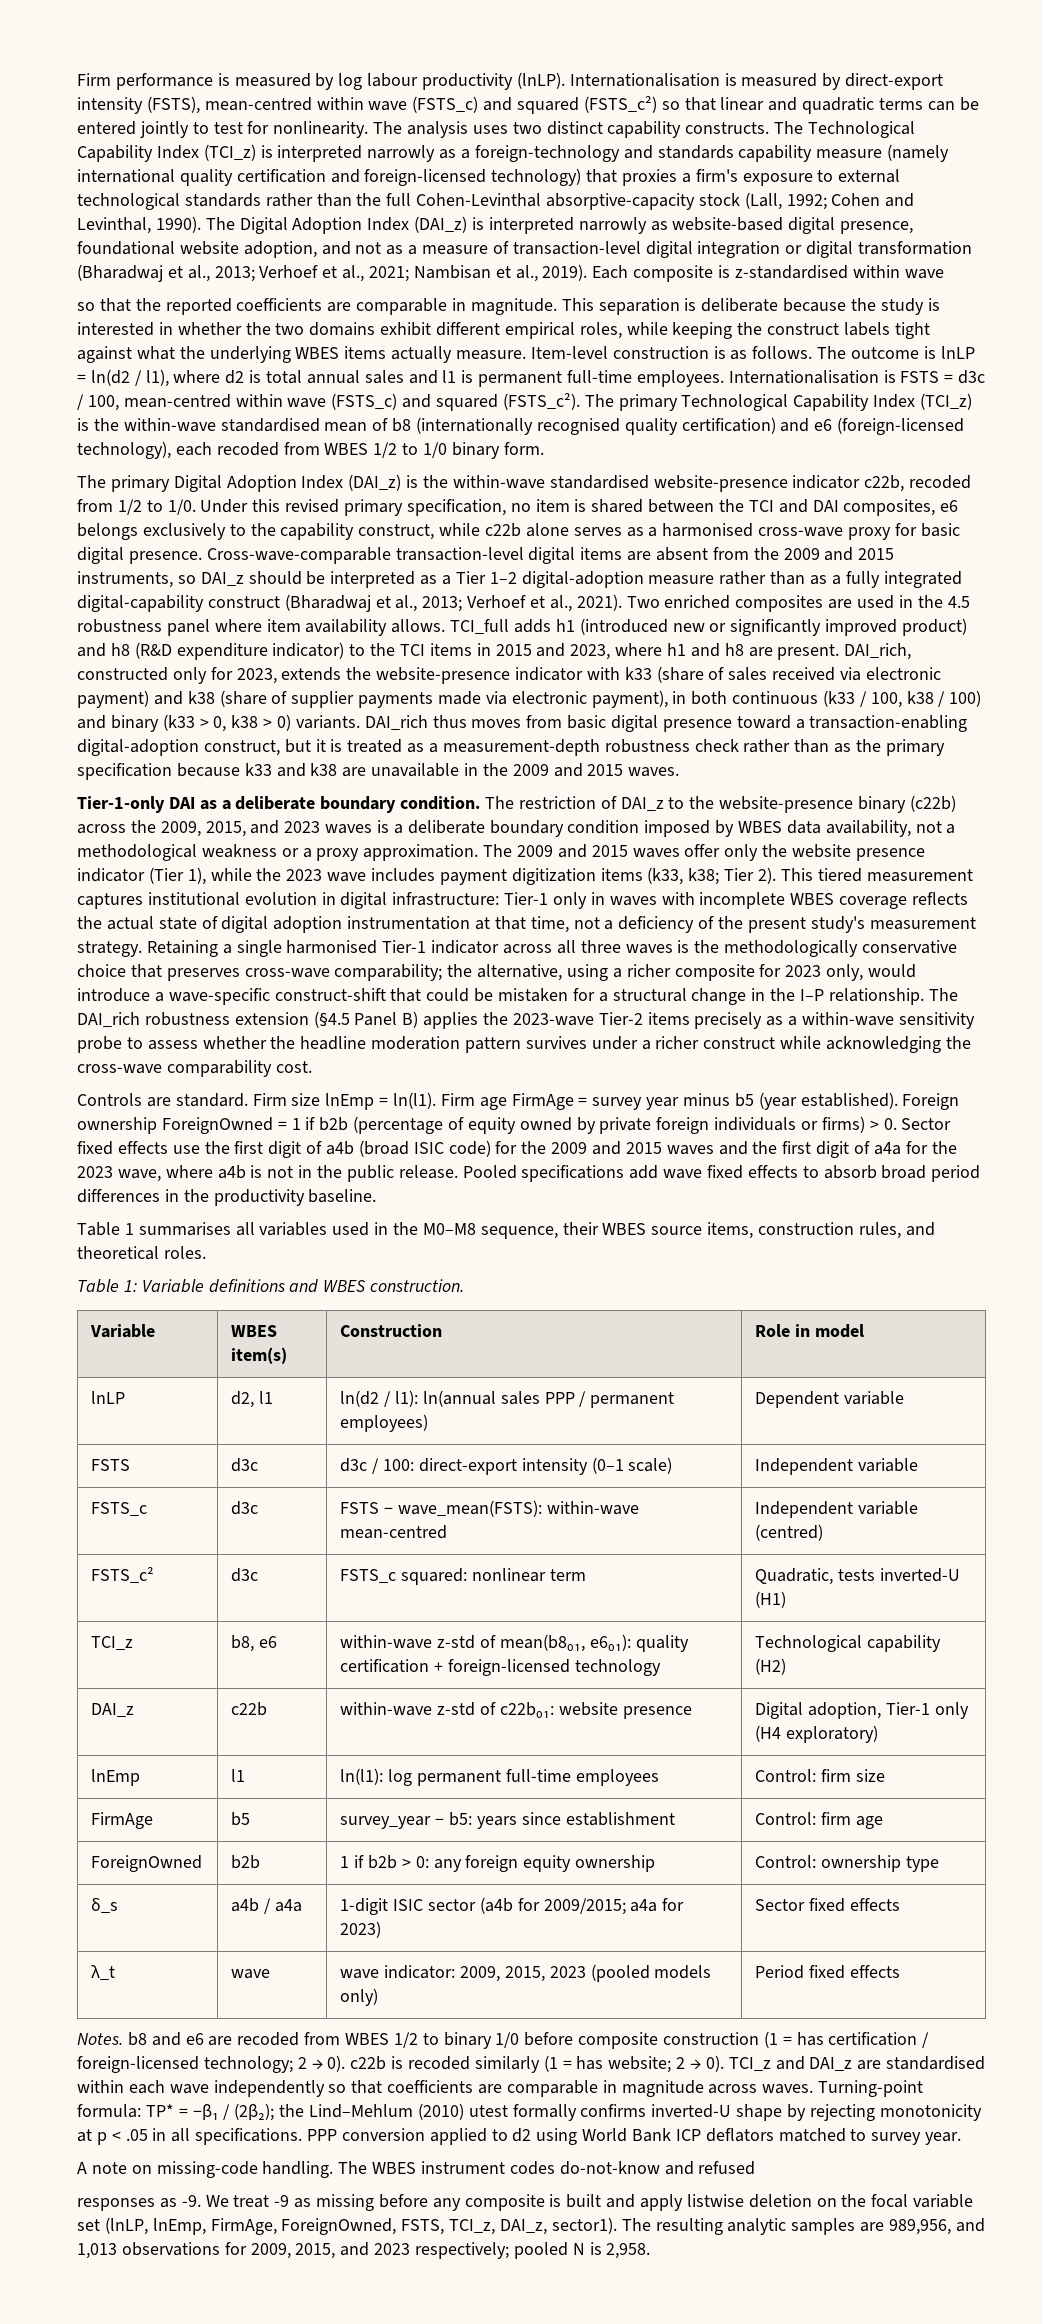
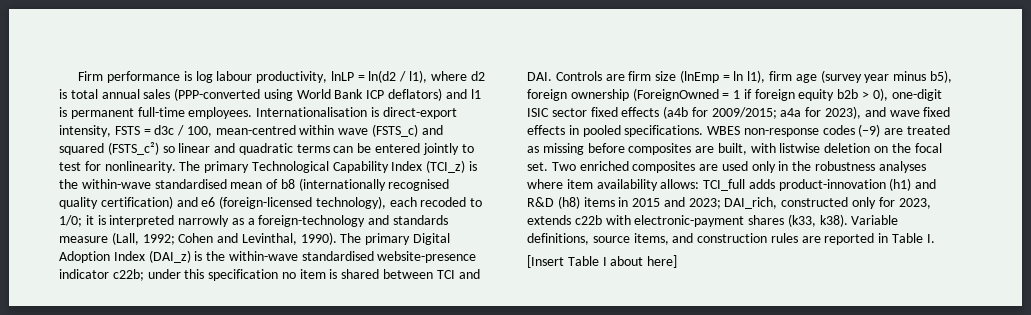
[234,72,944,90] [77,96,200,114] measured by log labour productivity (lnLP). Internationalisation is measured by direct-export intensity (FSTS), -> [195,70,485,83] [59,88,481,101] [59,107,457,119] [59,125,212,137] log labour productivity, lnLP = ln(d2 / l1), where d2 is total annual sales (PPP-converted using World Bank ICP deflators) and l1 is permanent full-time employees. Internationalisation is direct-export intensity, FSTS = d3c / 100,
[684,97,716,111] that -> (175, 149) none
[407,121,916,138] [77,144,950,162] [77,168,901,186] [77,192,915,210] [77,216,914,234] [77,241,973,258] [77,264,944,282] [77,298,940,315] [77,322,930,339] [77,346,975,363] [77,369,986,387] [77,393,614,411] analysis uses two distinct capability constructs. The Technological Capability Index (TCI_z) is interpreted narrowly as a foreign-technology and standards capability measure (namely international quality certification and foreign-licensed technology) that proxies a firm's exposure to external technological standards rather than the full Cohen-Levinthal absorptive-capacity stock (Lall, 1992; Cohen and Levinthal, 1990). The Digital Adoption Index (DAI_z) is interpreted narrowly as website-based digital presence, foundational website adoption, and not as a measure of transaction-level digital integration or digital transformation (Bharadwaj et al., 2013; Verhoef et al., 2021; Nambisan et al., 2019). Each composite is z-standardised within wave // so that the reported coefficients are comparable in magnitude. This separation is deliberate because the study is interested in whether the two domains exhibit different empirical roles, while keeping the construct labels tight against what the underlying WBES items actually measure. Item-level construction is as follows. The outcome is lnLP = ln(d2 / l1), where d2 is total annual sales and l1 is permanent full-time employees. Internationalisation is FSTS = d3c / 100, mean-centred within wave (FSTS_c) and squared (FSTS_c²). The -> (201, 166) none
[283,442,544,459] from WBES 1/2 to 1/0 binary form. // -> [470,198,483,207] [59,215,449,227] [59,232,337,245] to 1/0; it is interpreted narrowly as a foreign-technology and standards measure (Lall, 1992; Cohen and Levinthal, 1990).
[864,475,972,492] [77,499,506,516] c22b, recoded from 1/2 to 1/0. Under this revised primary specification, -> [112,269,279,281] c22b; under this specification
[719,499,745,512] the -> (434, 274) none
[812,499,959,516] [77,523,960,540] [77,547,895,564] [77,571,962,588] [77,594,622,612] DAI composites, e6 belongs exclusively to the capability construct, while c22b alone serves as a harmonised cross-wave proxy for basic digital presence. Cross-wave-comparable transaction-level digital items are absent from the 2009 and 2015 instruments, so DAI_z should be interpreted as a Tier 1–2 digital-adoption measure rather than as a fully integrated digital-capability construct (Bharadwaj et al., 2013; Verhoef et al., 2021). -> [527,70,952,83] [527,88,942,101] [527,106,951,119] [527,124,951,137] [527,143,942,155] [527,162,548,171] DAI. Controls are firm size (lnEmp = ln l1), firm age (survey year minus b5), foreign ownership (ForeignOwned = 1 if foreign equity b2b > 0), one-digit ISIC sector fixed effects (a4b for 2009/2015; a4a for 2023), and wave fixed effects in pooled specifications. WBES non-response codes (−9) are treated as missing before composites are built, with listwise deletion on the focal set.
[898,595,970,608] [77,619,210,636] in the 4.5 robustness panel -> [751,161,926,173] only in the robustness analyses
[391,619,446,633] allows. -> [660,179,700,189] allows:
[555,618,968,636] [77,642,840,660] h1 (introduced new or significantly improved product) and h8 (R&D expenditure indicator) to the TCI items in 2015 and 2023, where h1 and h8 are present. -> [778,178,937,191] [527,196,721,209] product-innovation (h1) and R&D (h8) items in 2015 and 2023;
[346,666,941,684] [77,690,982,708] [77,714,968,732] [77,739,945,756] [77,763,680,780] [77,795,956,813] [77,820,956,837] [77,844,925,861] [77,867,973,885] [77,892,969,909] [77,916,976,933] [77,940,958,957] [77,964,917,981] [77,988,958,1005] [77,1011,975,1029] [77,1036,971,1053] [77,1060,312,1077] [77,1092,960,1110] [77,1116,952,1134] [77,1140,957,1158] [77,1165,981,1182] [77,1189,377,1206] [77,1222,935,1239] [77,1246,206,1260] [77,1279,465,1293] [90,1324,156,1338] [231,1325,278,1337] [231,1347,288,1364] [340,1324,443,1337] [755,1324,864,1338] [91,1391,126,1404] [231,1391,274,1408] [340,1390,675,1408] [340,1414,429,1432] [755,1391,905,1408] [91,1459,131,1471] [231,1458,259,1472] [340,1457,673,1475] [755,1458,919,1475] [91,1502,148,1516] [231,1501,259,1515] [340,1500,639,1517] [340,1525,448,1539] [755,1501,919,1518] [755,1524,824,1541] [91,1567,155,1583] [231,1568,259,1582] [340,1568,586,1585] [755,1568,960,1585] [755,1591,787,1608] [91,1636,134,1650] [231,1635,278,1652] [340,1634,689,1652] [340,1659,661,1676] [755,1635,942,1652] [755,1658,787,1675] [91,1703,135,1717] [231,1702,268,1716] [340,1702,692,1719] [755,1702,969,1719] [755,1725,879,1743] [91,1769,141,1786] [231,1769,246,1782] [340,1768,659,1786] [755,1769,885,1782] [91,1812,154,1829] [231,1812,251,1826] [340,1812,675,1829] [755,1812,883,1829] [91,1855,203,1872] [231,1855,261,1869] [340,1855,656,1872] [755,1855,939,1872] [91,1898,119,1913] [231,1898,302,1914] [340,1897,685,1915] [340,1921,382,1938] [755,1898,900,1912] [91,1965,116,1980] [231,1969,271,1979] [340,1964,712,1982] [340,1988,379,2006] [755,1965,900,1979] [77,2031,930,2049] [77,2055,986,2073] [77,2080,924,2097] [77,2103,982,2121] [77,2128,962,2145] [77,2161,756,2178] [77,2194,974,2211] [77,2217,985,2235] [77,2242,651,2259] the website-presence indicator with k33 (share of sales received via electronic payment) and k38 (share of supplier payments made via electronic payment), in both continuous (k33 / 100, k38 / 100) and binary (k33 > 0, k38 > 0) variants. DAI_rich thus moves from basic digital presence toward a transaction-enabling digital-adoption construct, but it is treated as a measurement-depth robustness check rather than as the primary specification because k33 and k38 are unavailable in the 2009 and 2015 waves. // Tier-1-only DAI as a deliberate boundary condition. The restriction of DAI_z to the website-presence binary (c22b) across the 2009, 2015, and 2023 waves is a deliberate boundary condition imposed by WBES data availability, not a methodological weakness or a proxy approximation. The 2009 and 2015 waves offer only the website presence indicator (Tier 1), while the 2023 wave includes payment digitization items (k33, k38; Tier 2). This tiered measurement captures institutional evolution in digital infrastructure: Tier-1 only in waves with incomplete WBES coverage reflects the actual state of digital adoption instrumentation at that time, not a deficiency of the present study's measurement strategy. Retaining a single harmonised Tier-1 indicator across all three waves is the methodologically conservative choice that preserves cross-wave comparability; the alternative, using a richer composite for 2023 only, would introduce a wave-specific construct-shift that could be mistaken for a structural change in the I–P relationship. The DAI_rich robustness extension (§4.5 Panel B) applies the 2023-wave Tier-2 items precisely as a within-wave sensitivity probe to assess whether the headline moderation pattern survives under a richer construct while acknowledging the cross-wave comparability cost. // Controls are standard. Firm size lnEmp = ln(l1). Firm age FirmAge = survey year minus b5 (year established). Foreign ownership ForeignOwned = 1 if b2b (percentage of equity owned by private foreign individuals or firms) > 0. Sector fixed effects use the first digit of a4b (broad ISIC code) for the 2009 and 2015 waves and the first digit of a4a for the 2023 wave, where a4b is not in the public release. Pooled specifications add wave fixed effects to absorb broad period differences in the productivity baseline. // Table 1 summarises all variables used in the M0–M8 sequence, their WBES source items, construction rules, and theoretical roles. // Table 1: Variable definitions and WBES construction. // Variable | WBES item(s) | Construction | Role in model // lnLP | d2, l1 | ln(d2 / l1): ln(annual sales PPP / permanent employees) | Dependent variable // FSTS | d3c | d3c / 100: direct-export intensity (0–1 scale) | Independent variable // FSTS_c | d3c | FSTS − wave_mean(FSTS): within-wave mean-centred | Independent variable (centred) // FSTS_c² | d3c | FSTS_c squared: nonlinear term | Quadratic, tests inverted-U (H1) // TCI_z | b8, e6 | within-wave z-std of mean(b8₀₁, e6₀₁): quality certification + foreign-licensed technology | Technological capability (H2) // DAI_z | c22b | within-wave z-std of c22b₀₁: website presence | Digital adoption, Tier-1 only (H4 exploratory) // lnEmp | l1 | ln(l1): log permanent full-time employees | Control: firm size // FirmAge | b5 | survey_year − b5: years since establishment | Control: firm age // ForeignOwned | b2b | 1 if b2b > 0: any foreign equity ownership | Control: ownership type // δ_s | a4b / a4a | 1-digit ISIC sector (a4b for 2009/2015; a4a for 2023) | Sector fixed effects // λ_t | wave | wave indicator: 2009, 2015, 2023 (pooled models only) | Period fixed effects // Notes. b8 and e6 are recoded from WBES 1/2 to binary 1/0 before composite construction (1 = has certification / foreign-licensed technology; 2 → 0). c22b is recoded similarly (1 = has website; 2 → 0). TCI_z and DAI_z are standardised within each wave independently so that coefficients are comparable in magnitude across waves. Turning-point formula: TP* = −β₁ / (2β₂); the Lind–Mehlum (2010) utest formally confirms inverted-U shape by rejecting monotonicity at p < .05 in all specifications. PPP conversion applied to d2 using World Bank ICP deflators matched to survey year. // A note on missing-code handling. The WBES instrument codes do-not-know and refused // responses as -9. We treat -9 as missing before any composite is built and apply listwise deletion on the focal variable set (lnLP, lnEmp, FirmAge, ForeignOwned, FSTS, TCI_z, DAI_z, sector1). The resulting analytic samples are 989,956, and 1,013 observations for 2009, 2015, and 2023 respectively; pooled N is 2,958. -> [574,214,899,227] [527,233,935,245] [527,255,678,268] c22b with electronic-payment shares (k33, k38). Variable definitions, source items, and construction rules are reported in Table I. // [Insert Table I about here]

